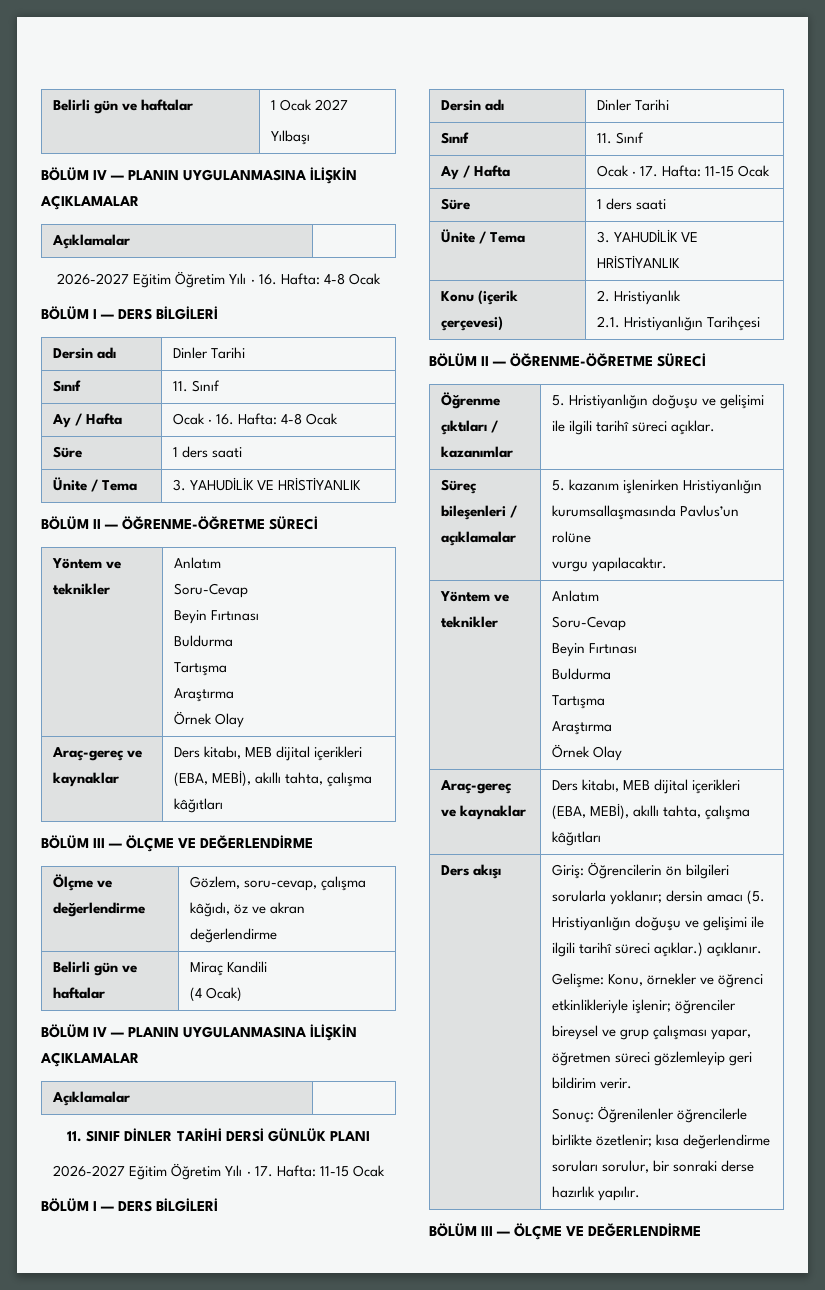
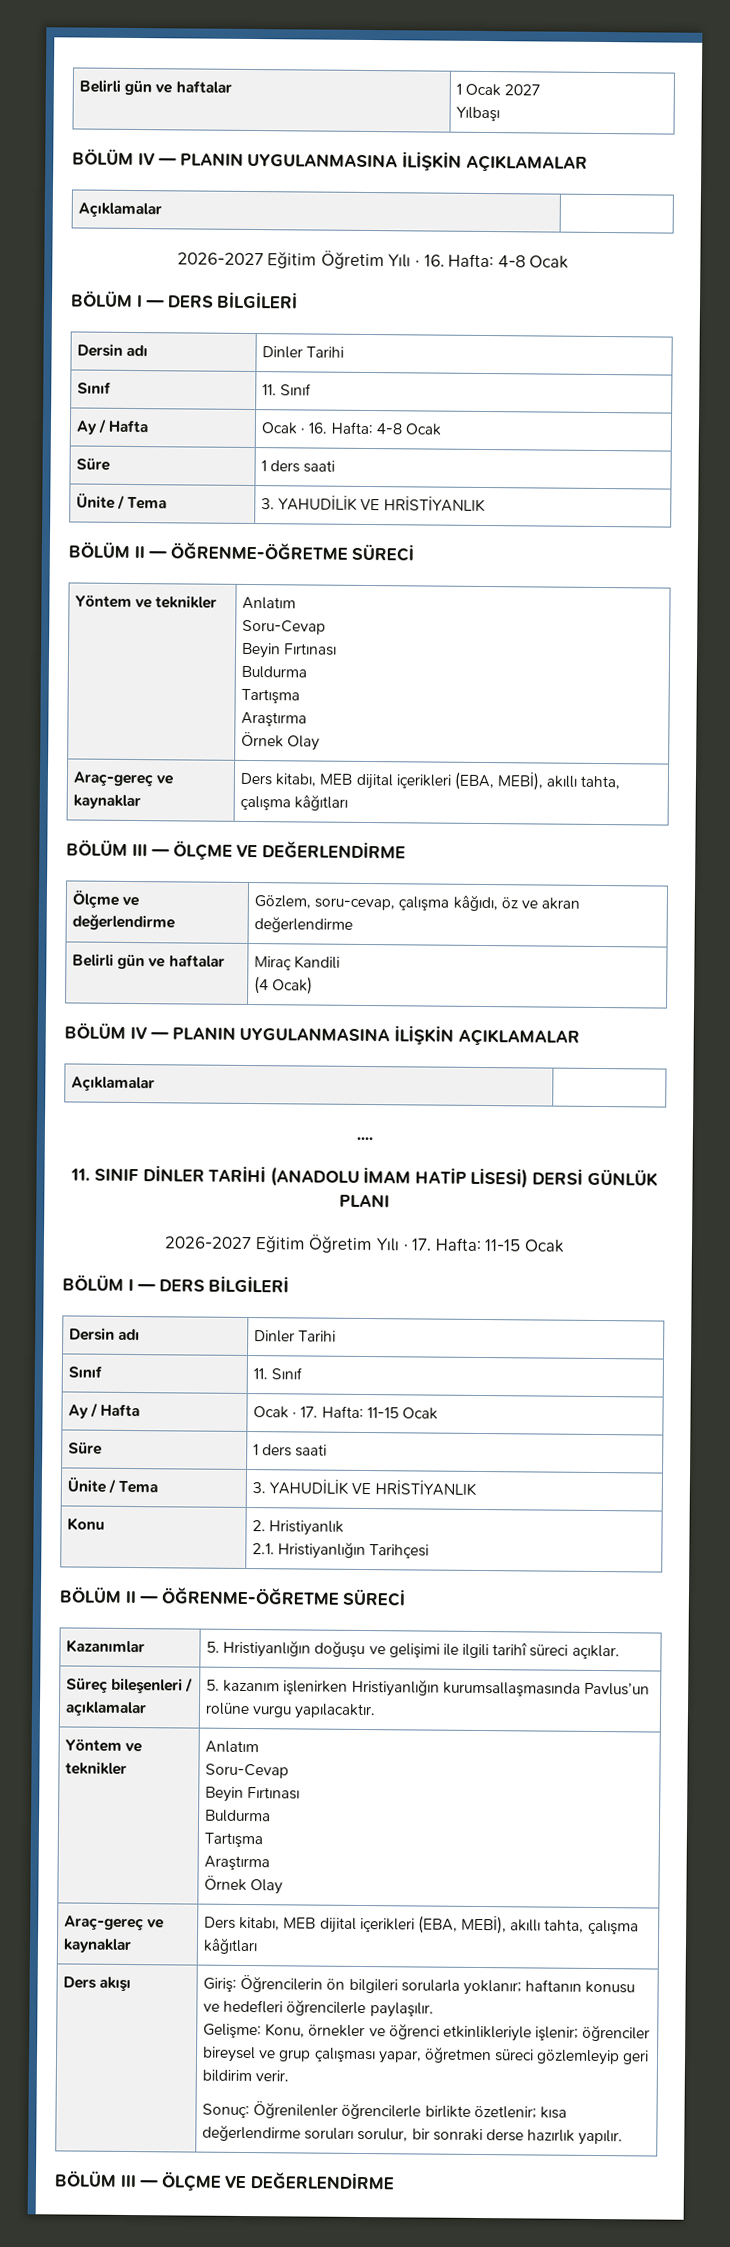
(130, 1098) none -> [356,1136,373,1141] // ....
(222, 1134) none -> [269,1166,529,1189] (ANADOLU İMAM HATİP LİSESİ)
[477,290,518,305] [440,316,503,331] (içerik çerçevesi) -> (105, 1524) none
[440,392,500,409] [440,420,498,435] [440,446,513,458] Öğrenme çıktıları / kazanımlar -> [65,1639,145,1654] Kazanımlar
(591, 537) // -> (250, 1709) none
[665,890,765,905] [551,916,764,931] [551,942,762,957] dersin amacı (5. Hristiyanlığın doğuşu ve gelişimi ile ilgili tarihî süreci açıklar.) açıklanır. -> [525,1979,636,1994] [202,1999,434,2018] haftanın konusu ve hedefleri öğrencilerle paylaşılır.

